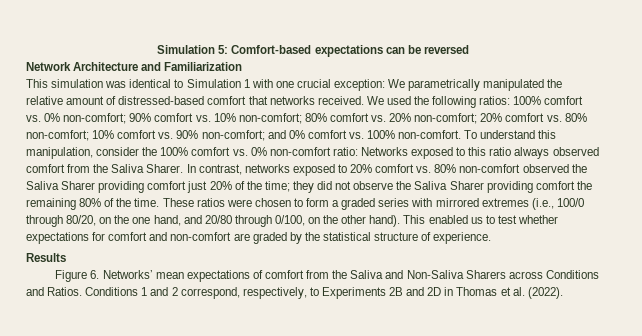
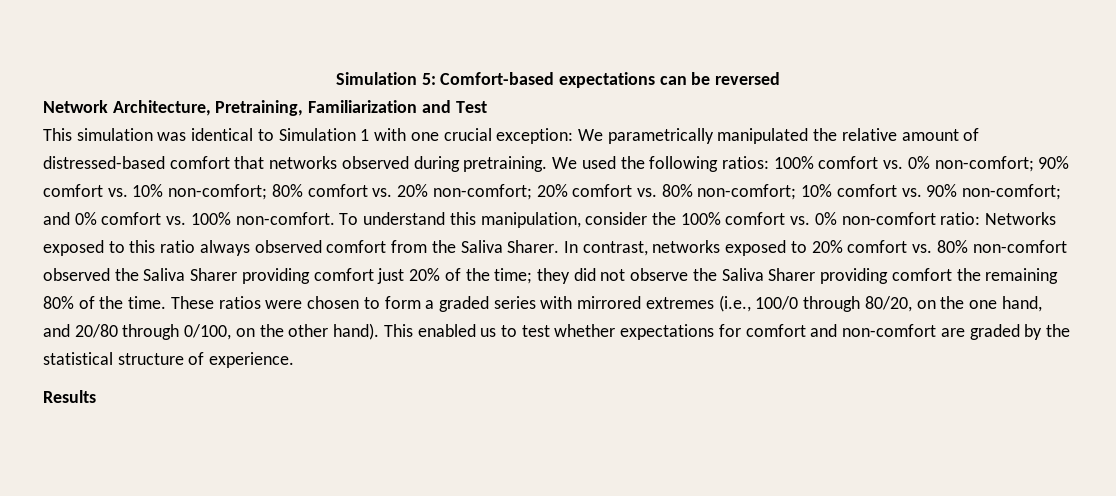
[73,62,243,71] Architecture and Familiarization -> [112,100,487,116] Architecture, Pretraining, Familiarization and Test
[317,96,364,105] received. -> [341,156,548,172] observed during pretraining.
[55,270,599,282] [26,287,563,299] // Figure 6. Networks’ mean expectations of comfort from the Saliva and Non-Saliva Sharers across Conditions and Ratios. Conditions 1 and 2 correspond, respectively, to Experiments 2B and 2D in Thomas et al. (2022). -> (96, 396) none

